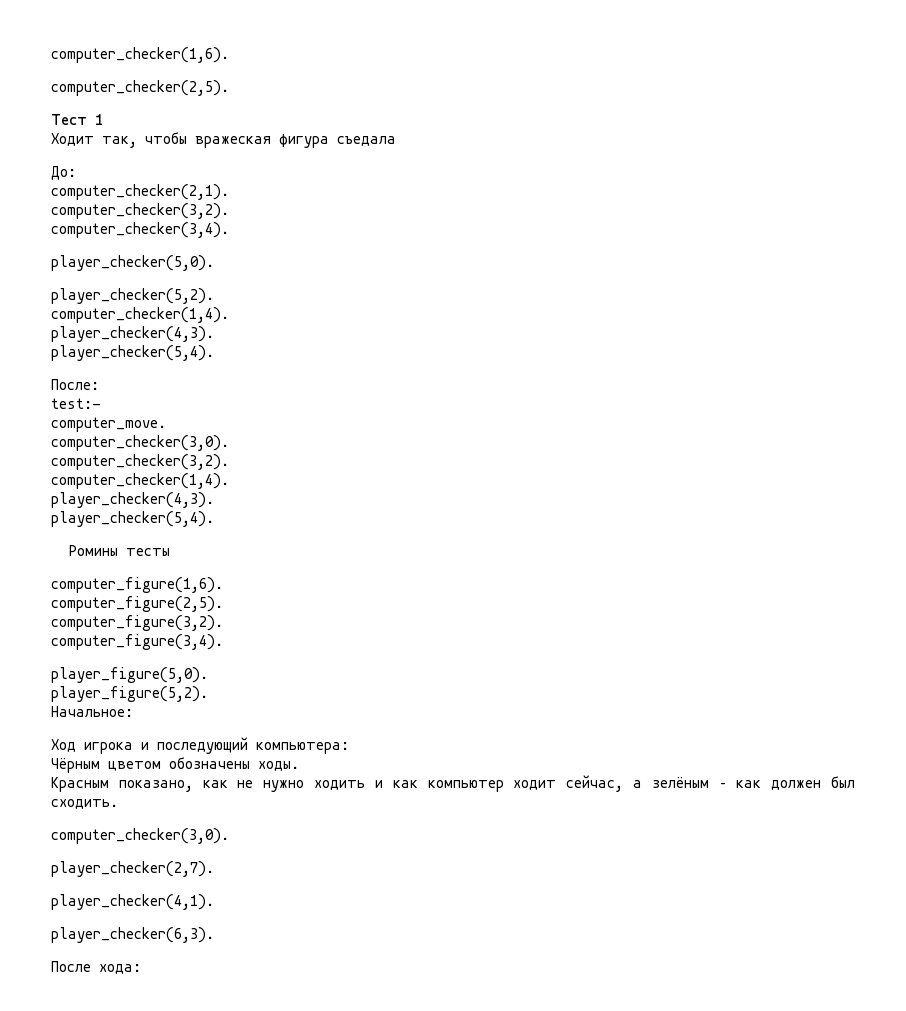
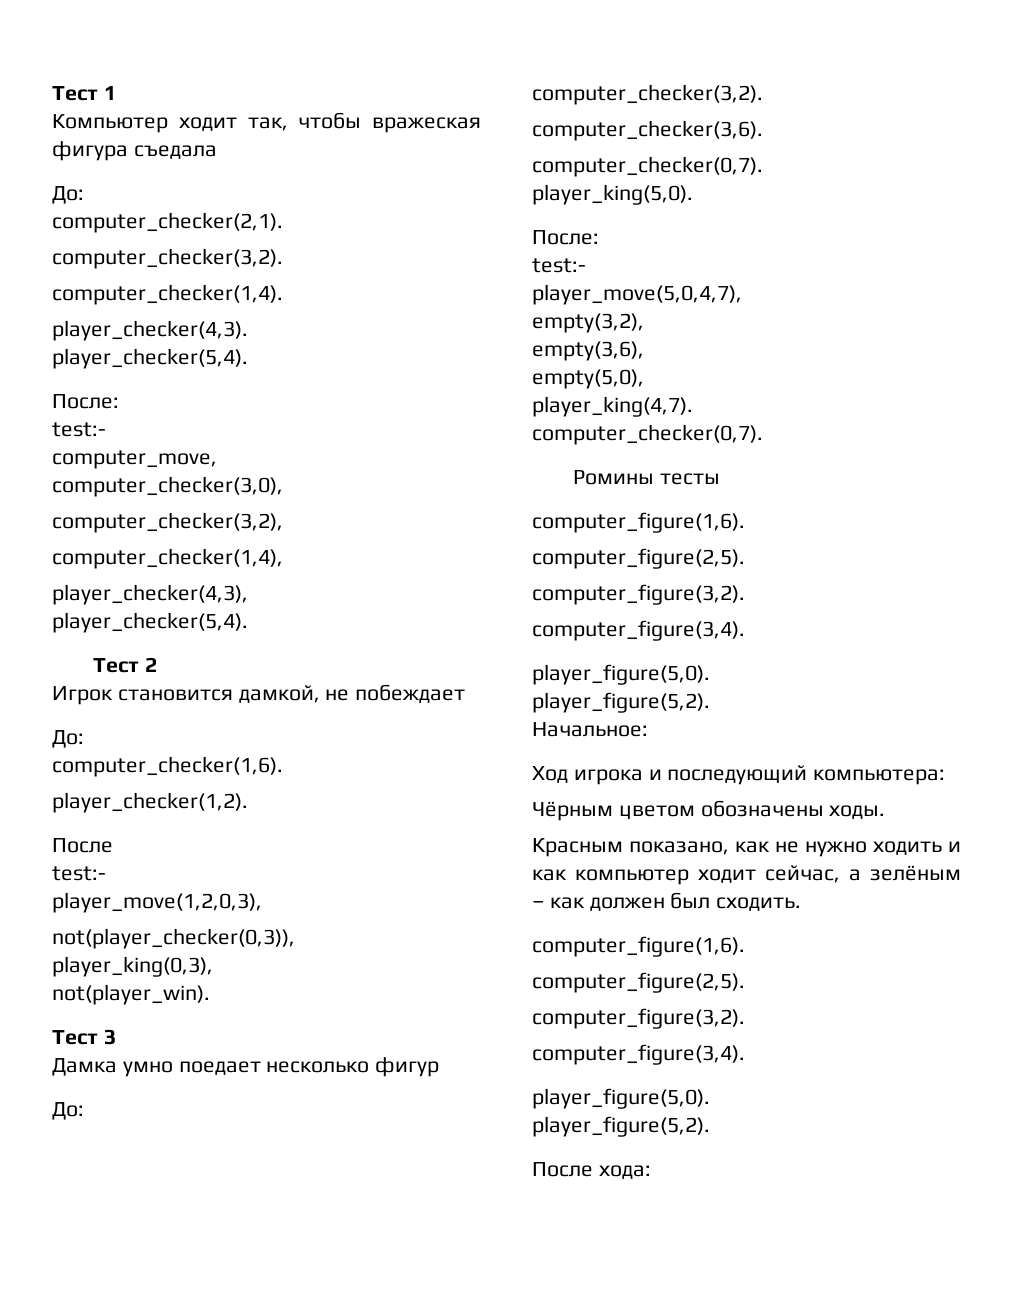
[51,47,229,63] [51,80,229,96] computer_checker(1,6). // computer_checker(2,5). // -> (52, 93) none
[51,133,94,146] Ходит -> [52,114,237,133] Компьютер ходит
[51,222,229,238] [51,255,214,271] [51,288,214,304] // computer_checker(3,4). // player_checker(5,0). // player_checker(5,2). -> (283, 258) none
[51,417,166,432] [51,435,229,451] [51,454,229,470] [51,473,229,489] [51,492,214,508] [51,511,214,527] computer_move. // computer_checker(3,0). // computer_checker(3,2). // computer_checker(1,4). // player_checker(4,3). // player_checker(5,4). -> [52,450,217,469] [52,476,283,497] [52,512,283,533] [52,548,283,569] [52,584,248,605] [52,612,248,633] [93,657,158,673] [52,684,466,705] [52,730,84,748] [52,756,283,777] [52,792,248,813] [52,838,113,853] [52,866,106,881] [52,892,262,913] [52,928,295,949] [52,956,213,977] [52,984,210,1005] [52,1029,116,1045] [52,1057,440,1077] [52,1102,84,1120] [532,84,763,105] [532,120,763,141] [532,156,763,177] [532,184,693,205] [532,230,599,245] [532,258,586,273] [532,284,742,305] [532,313,644,333] [532,341,644,361] [532,369,644,389] [532,396,693,417] [532,424,763,445] computer_move, // computer_checker(3,0), // computer_checker(3,2), // computer_checker(1,4), // player_checker(4,3), // player_checker(5,4). // Тест 2 // Игрок становится дамкой, не побеждает // До: // computer_checker(1,6). // player_checker(1,2). // После // test:- // player_move(1,2,0,3), // not(player_checker(0,3)), // player_king(0,3), // not(player_win). // Тест 3 // Дамка умно поедает несколько фигур // До: // computer_checker(3,2). // computer_checker(3,6). // computer_checker(0,7). // player_king(5,0). // После: // test:- // player_move(5,0,4,7), // empty(3,2), // empty(3,6), // empty(5,0), // player_king(4,7). // computer_checker(0,7).
[51,828,229,844] [51,861,214,877] [51,894,214,910] [51,927,214,943] computer_checker(3,0). // player_checker(2,7). // player_checker(4,1). // player_checker(6,3). -> [532,936,745,957] [532,972,745,993] [532,1008,745,1029] [532,1044,745,1065] [532,1088,710,1109] [532,1116,710,1137] computer_figure(1,6). // computer_figure(2,5). // computer_figure(3,2). // computer_figure(3,4). // player_figure(5,0). // player_figure(5,2).

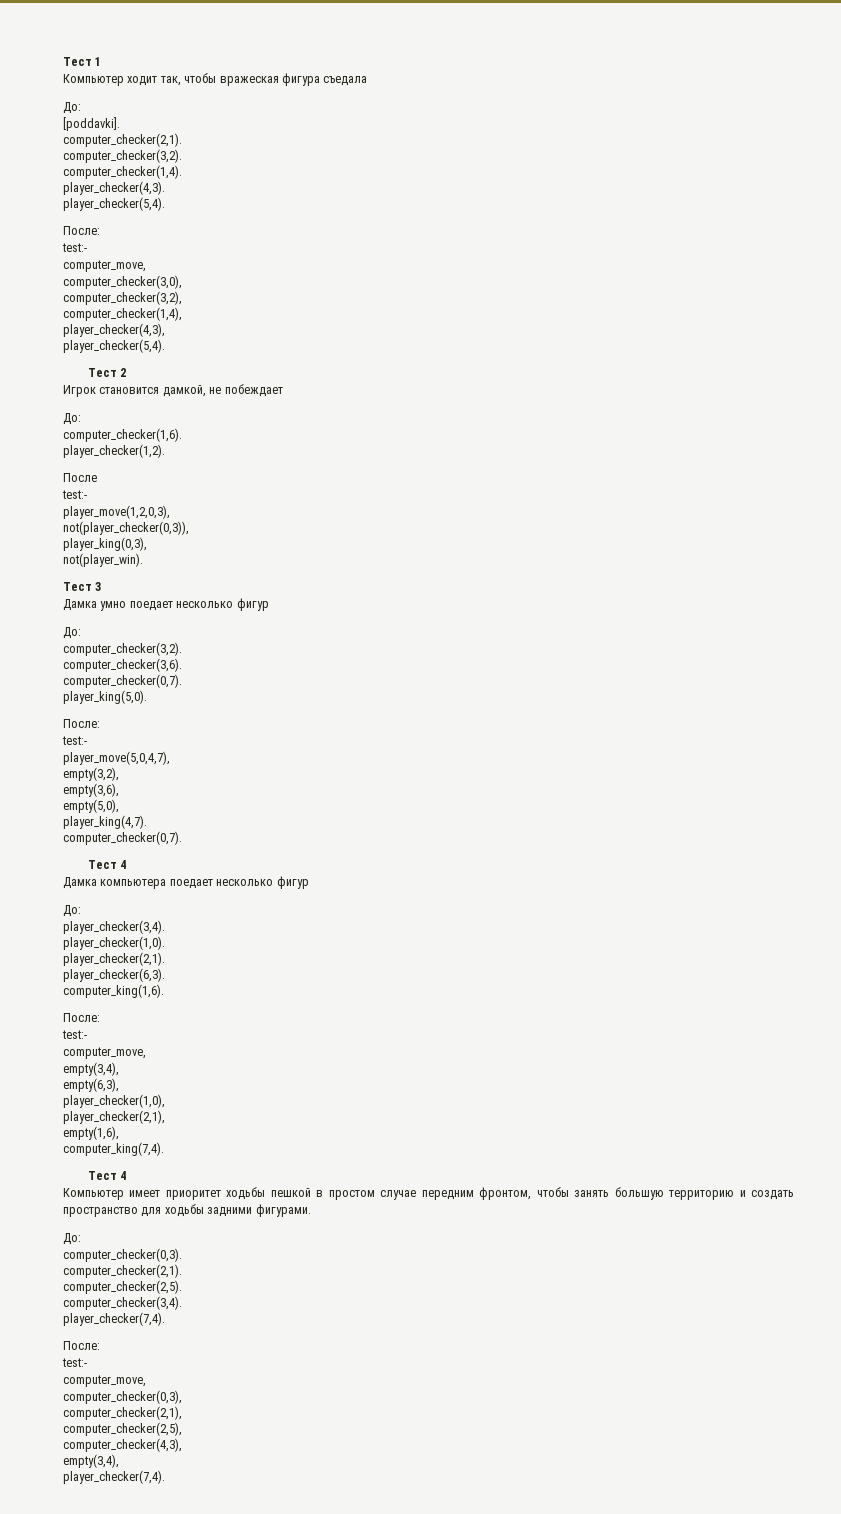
(84, 195) none -> [63,117,120,131] // [poddavki].
[573,470,721,485] [532,512,745,533] [532,548,745,569] [532,584,745,605] [532,620,745,641] [532,664,710,685] [532,692,710,713] [532,722,648,737] [532,765,946,785] [532,800,886,821] [532,838,961,857] [532,865,961,885] [532,892,802,911] [532,936,745,957] [532,972,745,993] [532,1008,745,1029] [532,1044,745,1065] [532,1088,710,1109] [532,1116,710,1137] [532,1162,651,1179] Ромины тесты // computer_figure(1,6). // computer_figure(2,5). // computer_figure(3,2). // computer_figure(3,4). // player_figure(5,0). // player_figure(5,2). // Начальное: // Ход игрока и последующий компьютера: // Чёрным цветом обозначены ходы. // Красным показано, как не нужно ходить и как компьютер ходит сейчас, а зелёным – как должен был сходить. // computer_figure(1,6). // computer_figure(2,5). // computer_figure(3,2). // computer_figure(3,4). // player_figure(5,0). // player_figure(5,2). // После хода: -> [87,860,127,869] [63,876,309,889] [63,905,81,917] [63,920,165,934] [63,936,165,950] [63,952,165,966] [63,968,165,982] [63,984,164,998] [63,1013,100,1022] [62,1030,87,1039] [63,1047,146,1059] [63,1062,119,1076] [63,1078,119,1092] [63,1094,165,1108] [63,1110,165,1124] [63,1126,119,1140] [63,1142,164,1156] [87,1171,127,1180] [63,1187,794,1200] [63,1204,311,1217] [63,1233,81,1245] [63,1248,182,1262] [63,1264,182,1278] [63,1280,182,1294] [63,1296,182,1310] [63,1312,165,1326] [63,1341,100,1350] [62,1358,87,1367] [63,1375,146,1387] [63,1390,182,1404] [63,1406,182,1420] [63,1422,182,1436] [63,1438,182,1452] [63,1454,119,1468] [63,1470,165,1484] Тест 4 // Дамка компьютера поедает несколько фигур // До: // player_checker(3,4). // player_checker(1,0). // player_checker(2,1). // player_checker(6,3). // computer_king(1,6). // После: // test:- // computer_move, // empty(3,4), // empty(6,3), // player_checker(1,0), // player_checker(2,1), // empty(1,6), // computer_king(7,4). // Тест 4 // Компьютер имеет приоритет ходьбы пешкой в простом случае передним фронтом, чтобы занять большую территорию и создать пространство для ходьбы задними фигурами. // До: // computer_checker(0,3). // computer_checker(2,1). // computer_checker(2,5). // computer_checker(3,4). // player_checker(7,4). // После: // test:- // computer_move, // computer_checker(0,3), // computer_checker(2,1), // computer_checker(2,5), // computer_checker(4,3), // empty(3,4), // player_checker(7,4).

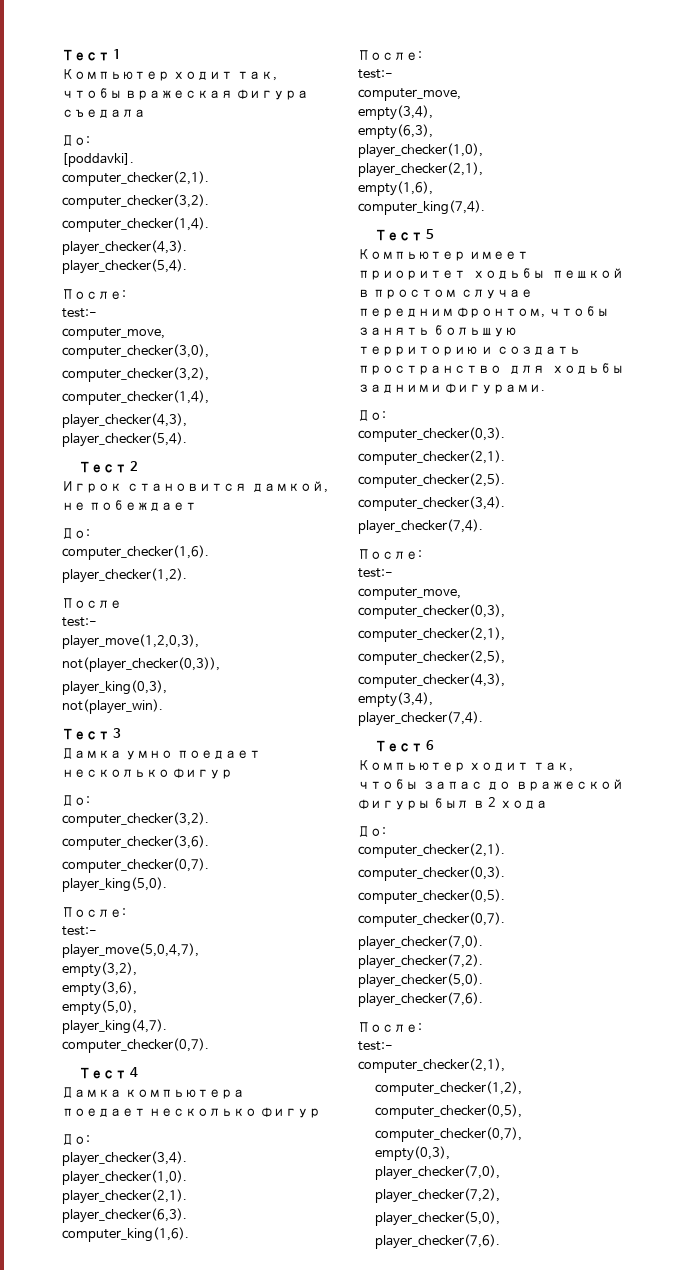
[120,1171,127,1180] 4 -> [426,229,435,239] 5
(165, 1477) none -> [374,740,435,752] [358,760,573,772] [358,779,624,791] [358,797,548,810] [358,826,386,837] [358,843,505,858] [358,866,505,881] [358,889,505,904] [358,912,505,927] [358,935,483,950] [358,954,483,969] [358,973,483,988] [358,992,483,1007] [358,1022,422,1033] [358,1041,393,1051] [358,1058,505,1073] [374,1081,522,1096] [374,1104,522,1119] [374,1127,522,1142] [374,1146,450,1161] [374,1165,500,1180] [374,1188,500,1203] [374,1211,500,1226] [374,1234,500,1249] // Тест 6 // Компьютер ходит так, чтобы запас до вражеской фигуры был в 2 хода // До: // computer_checker(2,1). // computer_checker(0,3). // computer_checker(0,5). // computer_checker(0,7). // player_checker(7,0). // player_checker(7,2). // player_checker(5,0). // player_checker(7,6). // После: // test:- // computer_checker(2,1), // computer_checker(1,2), // computer_checker(0,5), // computer_checker(0,7), // empty(0,3), // player_checker(7,0), // player_checker(7,2), // player_checker(5,0), // player_checker(7,6).

